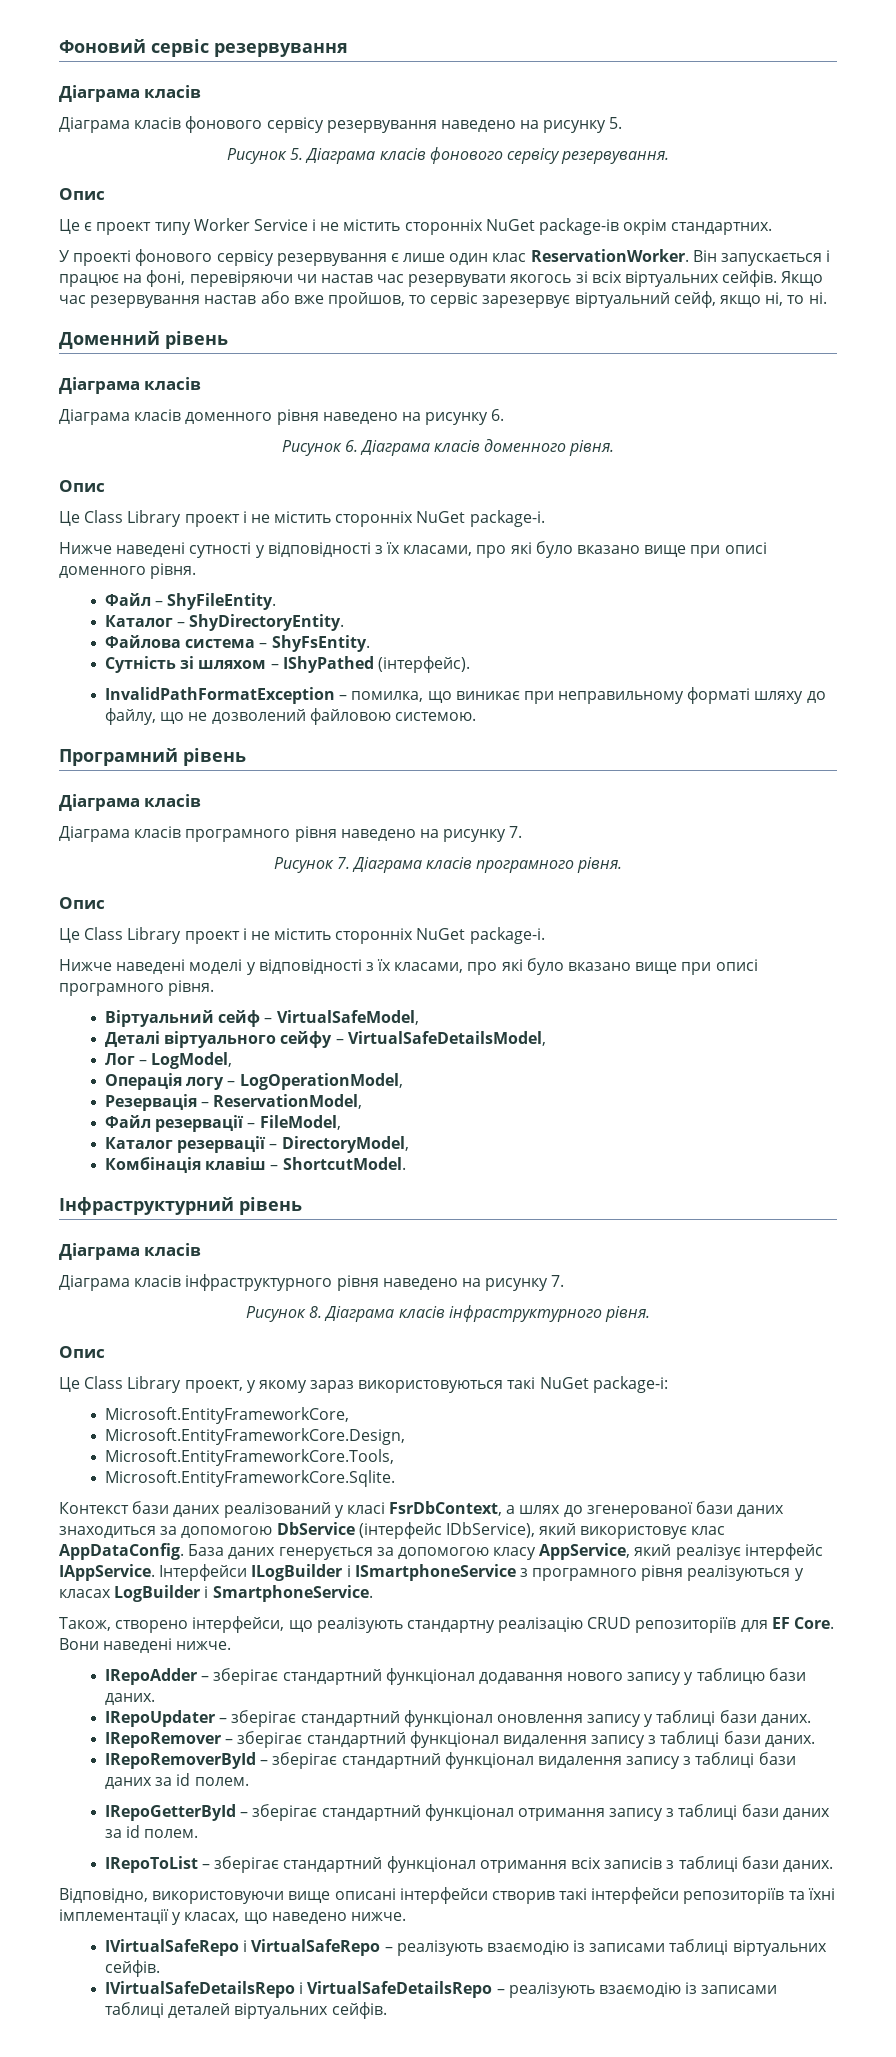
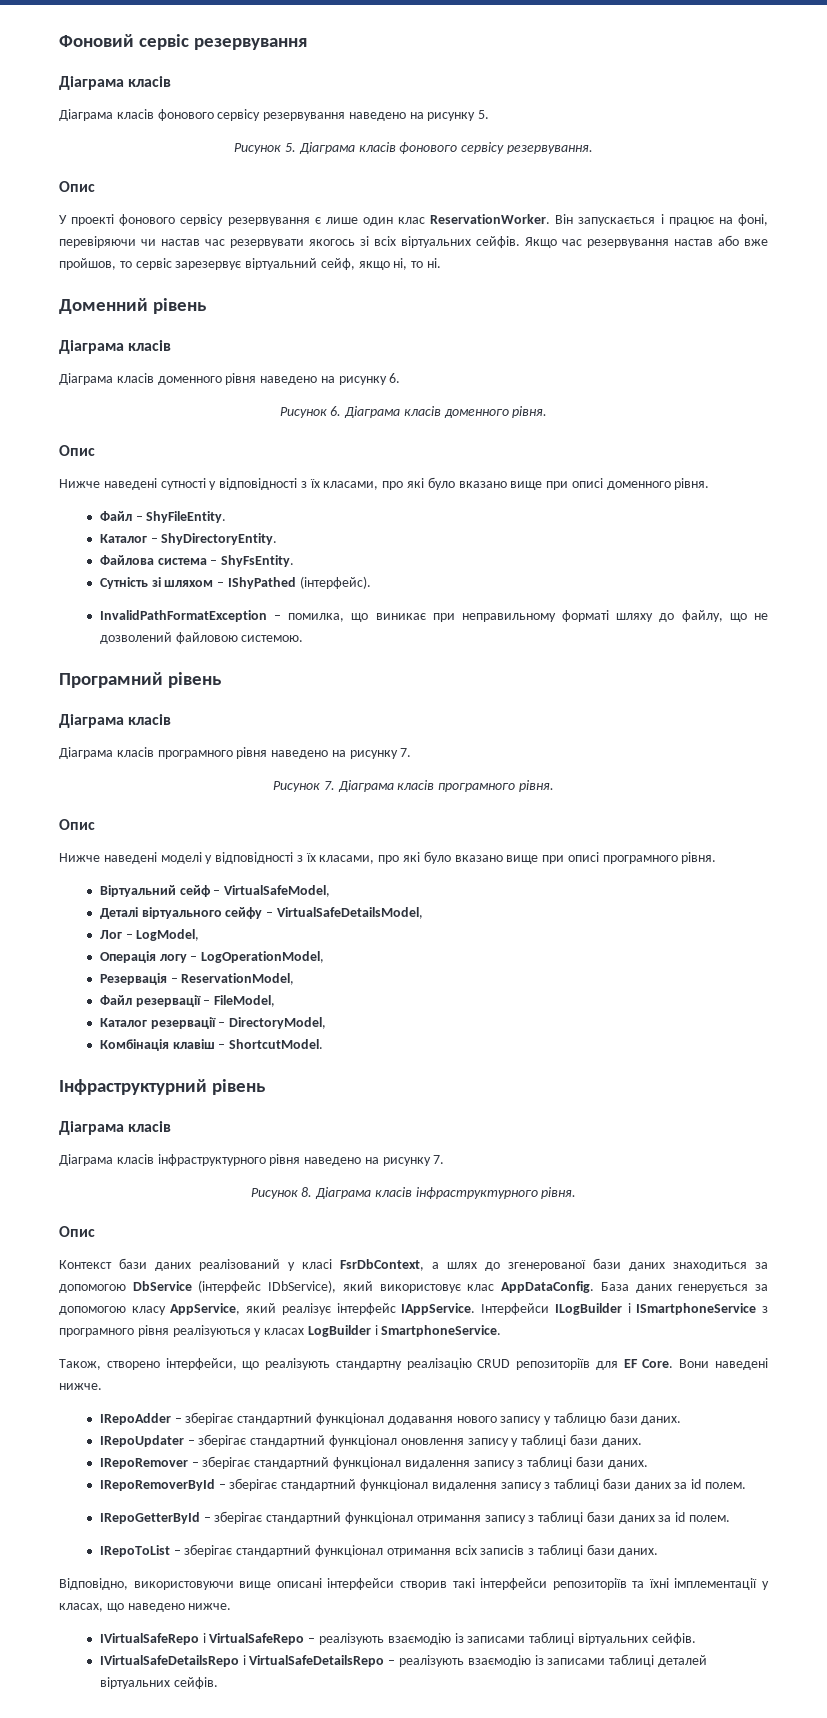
[59,218,773,235] // Це є проект типу Worker Service і не містить сторонніх NuGet package-ів окрім стандартних. -> (95, 186) none
[59,510,545,527] // Це Class Library проект і не містить сторонніх NuGet package-і. -> (95, 450) none
[59,927,545,944] // Це Class Library проект і не містить сторонніх NuGet package-і. -> (95, 824) none
[59,1376,668,1393] [104,1407,349,1424] [104,1428,405,1445] [104,1449,394,1466] [104,1470,395,1487] // Це Class Library проект, у якому зараз використовуються такі NuGet package-і: // Microsoft.EntityFrameworkCore, // Microsoft.EntityFrameworkCore.Design, // Microsoft.EntityFrameworkCore.Tools, // Microsoft.EntityFrameworkCore.Sqlite. -> (95, 1231) none

